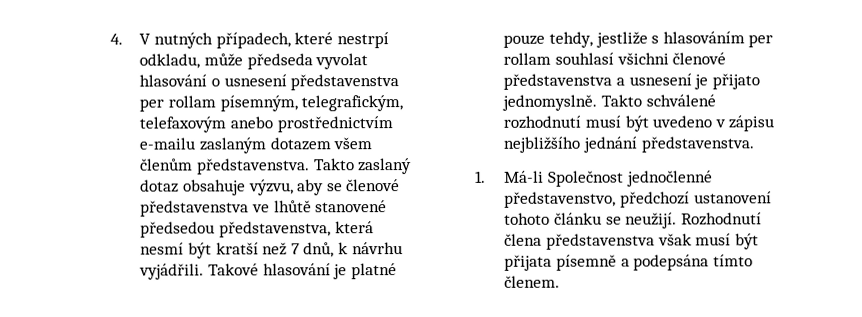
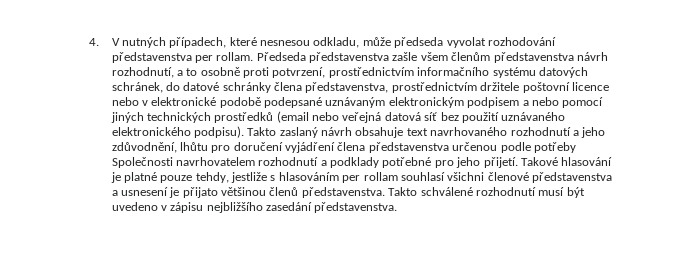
[336,32,389,49] nestrpí -> [260,40,311,46] nesnesou
[139,74,400,91] [139,95,404,112] [139,116,393,133] [139,137,373,154] [139,158,413,175] [140,179,401,196] [140,200,388,217] [140,221,374,238] [140,242,403,259] [139,263,205,280] hlasování o usnesení představenstva per rollam písemným, telegrafickým, telefaxovým anebo prostřednictvím e-mailu zaslaným dotazem všem členům představenstva. Takto zaslaný dotaz obsahuje výzvu, aby se členové představenstva ve lhůtě stanovené předsedou představenstva, která nesmí být kratší než 7 dnů, k návrhu vyjádřili. -> [487,37,556,46] [111,52,608,63] [111,67,588,78] [111,82,609,93] [111,97,604,108] [110,111,566,123] [111,126,606,138] [111,142,576,153] [111,157,518,168] rozhodování představenstva per rollam. Předseda představenstva zašle všem členům představenstva návrh rozhodnutí, a to osobně proti potvrzení, prostřednictvím informačního systému datových schránek, do datové schránky člena představenstva, prostřednictvím držitele poštovní licence nebo v elektronické podobě podepsané uznávaným elektronickým podpisem a nebo pomocí jiných technických prostředků (email nebo veřejná datová síť bez použití uznávaného elektronického podpisu). Takto zaslaný návrh obsahuje text navrhovaného rozhodnutí a jeho zdůvodnění, lhůtu pro doručení vyjádření člena představenstva určenou podle potřeby Společnosti navrhovatelem rozhodnutí a podklady potřebné pro jeho přijetí.
[502,94,598,111] jednomyslně. -> [221,187,385,198] většinou členů představenstva.
[583,136,754,153] [474,170,713,187] [504,191,772,208] [504,212,762,229] [504,233,759,250] [504,254,753,271] [504,275,561,288] jednání představenstva. // 1. Má-li Společnost jednočlenné představenstvo, předchozí ustanovení tohoto článku se neužijí. Rozhodnutí člena představenstva však musí být přijata písemně a podepsána tímto členem. -> [266,202,398,213] zasedání představenstva.

